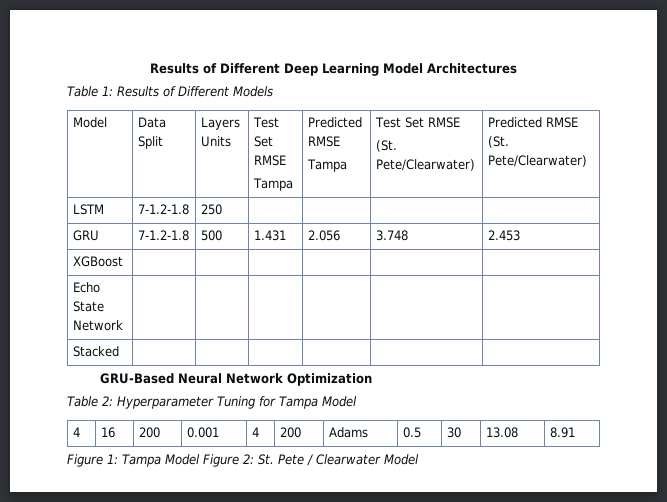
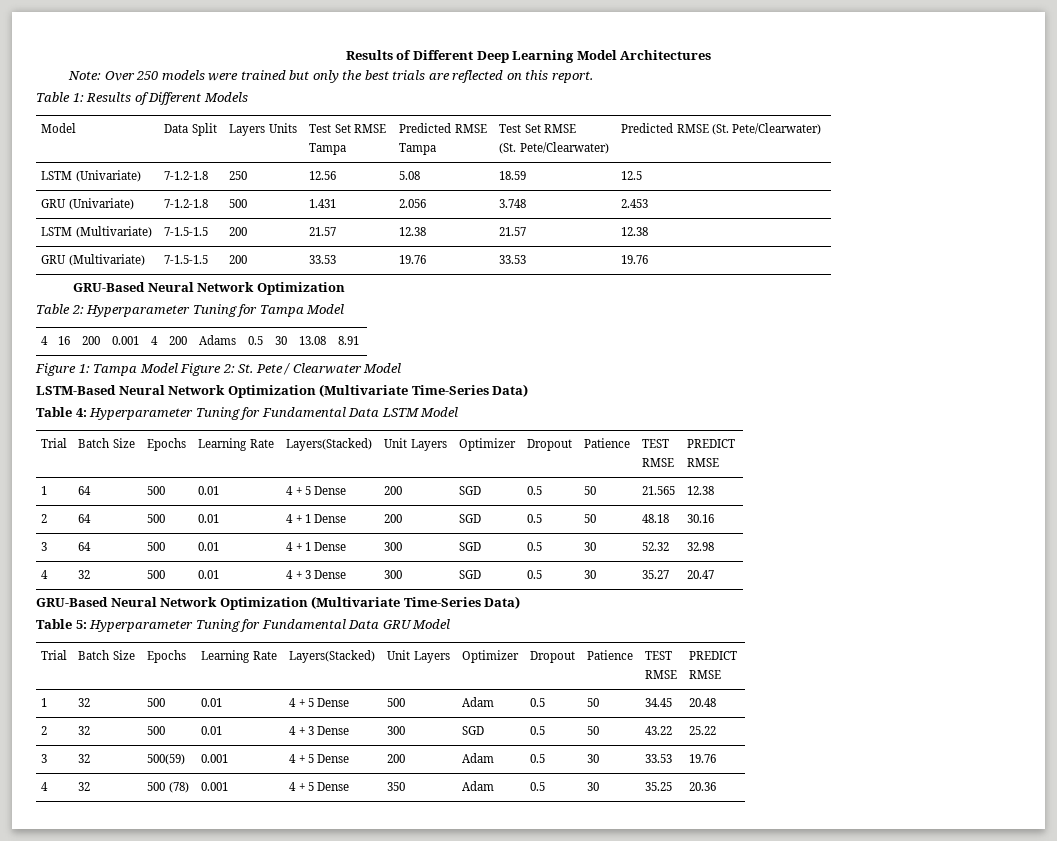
(517, 68) none -> [68,70,593,83] // Note: Over 250 models were trained but only the best trials are reflected on this report.
(104, 209) none -> [75,170,141,182] (Univariate)
[72,230,99,241] | | | // GRU -> [309,171,337,180] [399,171,421,180] [499,171,527,180] [621,171,643,180] [41,198,134,210] 12.56 | 5.08 | 18.59 | 12.5 // GRU (Univariate)
[72,256,123,267] [72,282,100,293] [72,301,104,312] [72,320,123,331] [72,346,119,357] XGBoost | | | | | | // Echo State Network | | | | | | // Stacked | | | | | | -> [41,226,152,238] [164,227,209,236] [229,227,248,236] [309,227,337,236] [399,227,427,236] [499,227,527,236] [621,227,649,236] [41,254,145,266] [164,255,209,264] [229,255,248,264] [309,255,337,264] [399,255,427,264] [499,255,527,264] [621,255,649,264] LSTM (Multivariate) | 7-1.5-1.5 | 200 | 21.57 | 12.38 | 21.57 | 12.38 // GRU (Multivariate) | 7-1.5-1.5 | 200 | 33.53 | 19.76 | 33.53 | 19.76
(419, 459) none -> [36,384,529,398] [36,407,459,420] [41,438,68,448] [78,438,135,448] [147,438,187,451] [198,438,274,451] [286,438,373,451] [384,438,447,451] [459,438,517,451] [527,439,573,451] [584,438,631,448] [642,439,670,448] [642,458,675,467] [687,439,736,448] [687,458,720,467] [41,486,48,495] [78,486,92,495] [147,486,166,495] [198,486,220,495] [286,486,346,495] [384,486,403,495] [459,486,482,495] [527,486,543,495] [584,486,597,495] [642,486,676,495] [687,486,715,495] [41,514,48,523] [78,514,92,523] [147,514,166,523] [198,514,220,523] [286,514,346,523] [384,514,403,523] [459,514,482,523] [527,514,543,523] [584,514,597,523] [642,514,670,523] [687,514,715,523] [41,542,48,551] [78,542,92,551] [147,542,166,551] [198,542,220,551] [286,542,346,551] [384,542,403,551] [459,542,482,551] [527,542,543,551] [584,542,597,551] [642,542,670,551] [687,542,715,551] [41,570,49,579] [78,570,91,579] [147,570,166,579] [198,570,220,579] [286,570,346,579] [384,570,403,579] [459,570,482,579] [527,570,543,579] [584,570,597,579] [642,570,670,579] [687,570,715,579] [36,596,521,610] [36,619,451,632] [41,650,68,660] [78,650,135,660] [147,650,187,663] [201,650,277,663] [289,650,376,663] [387,650,450,663] [462,650,520,663] [530,651,576,663] [587,650,634,660] [645,651,673,660] [645,670,678,679] [689,651,738,660] [689,670,722,679] [41,698,48,707] [78,698,91,707] [147,698,166,707] [201,698,223,707] [289,698,349,707] [387,698,406,707] [462,697,495,707] [530,698,546,707] [587,698,600,707] [645,698,673,707] [689,698,717,707] [41,726,48,735] [78,726,91,735] [147,726,166,735] [201,726,223,735] [289,726,349,735] [387,726,406,735] [462,726,485,735] [530,726,546,735] [587,726,600,735] [645,726,673,735] [689,726,717,735] [41,754,48,763] [78,754,91,763] [147,754,186,765] [201,754,229,763] [289,754,349,763] [387,754,406,763] [462,753,495,763] [530,754,546,763] [587,754,600,763] [645,754,673,763] [689,754,717,763] [41,782,49,791] [78,782,91,791] [147,782,189,793] [201,782,229,791] [289,782,349,791] [387,782,406,791] [462,781,495,791] [530,782,546,791] [587,782,600,791] [645,782,673,791] [689,782,717,791] // LSTM-Based Neural Network Optimization (Multivariate Time-Series Data) // Table 4: Hyperparameter Tuning for Fundamental Data LSTM Model // Trial | Batch Size | Epochs | Learning Rate | Layers(Stacked) | Unit Layers | Optimizer | Dropout | Patience | TEST // RMSE | PREDICT // RMSE // 1 | 64 | 500 | 0.01 | 4 + 5 Dense | 200 | SGD | 0.5 | 50 | 21.565 | 12.38 // 2 | 64 | 500 | 0.01 | 4 + 1 Dense | 200 | SGD | 0.5 | 50 | 48.18 | 30.16 // 3 | 64 | 500 | 0.01 | 4 + 1 Dense | 300 | SGD | 0.5 | 30 | 52.32 | 32.98 // 4 | 32 | 500 | 0.01 | 4 + 3 Dense | 300 | SGD | 0.5 | 30 | 35.27 | 20.47 // GRU-Based Neural Network Optimization (Multivariate Time-Series Data) // Table 5: Hyperparameter Tuning for Fundamental Data GRU Model // Trial | Batch Size | Epochs | Learning Rate | Layers(Stacked) | Unit Layers | Optimizer | Dropout | Patience | TEST // RMSE | PREDICT // RMSE // 1 | 32 | 500 | 0.01 | 4 + 5 Dense | 500 | Adam | 0.5 | 50 | 34.45 | 20.48 // 2 | 32 | 500 | 0.01 | 4 + 3 Dense | 300 | SGD | 0.5 | 50 | 43.22 | 25.22 // 3 | 32 | 500(59) | 0.001 | 4 + 5 Dense | 200 | Adam | 0.5 | 30 | 33.53 | 19.76 // 4 | 32 | 500 (78) | 0.001 | 4 + 5 Dense | 350 | Adam | 0.5 | 30 | 35.25 | 20.36

